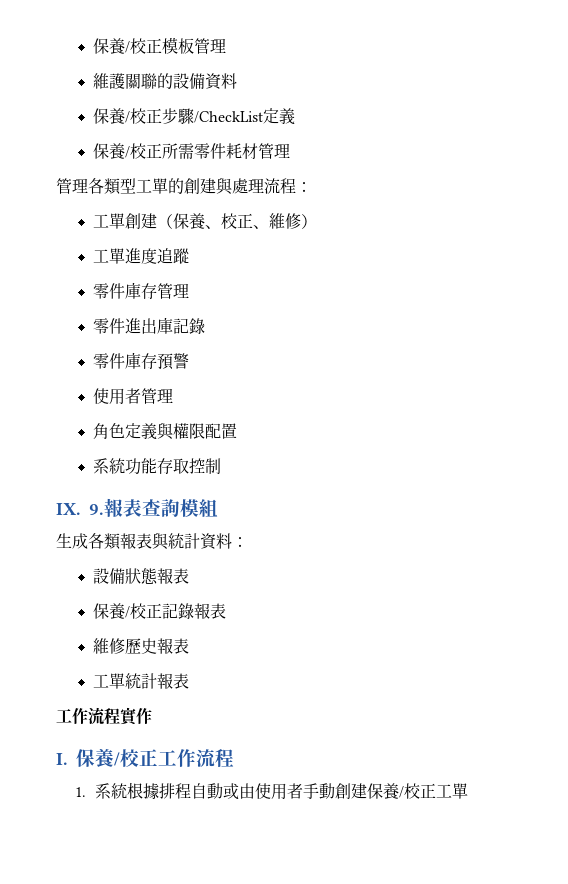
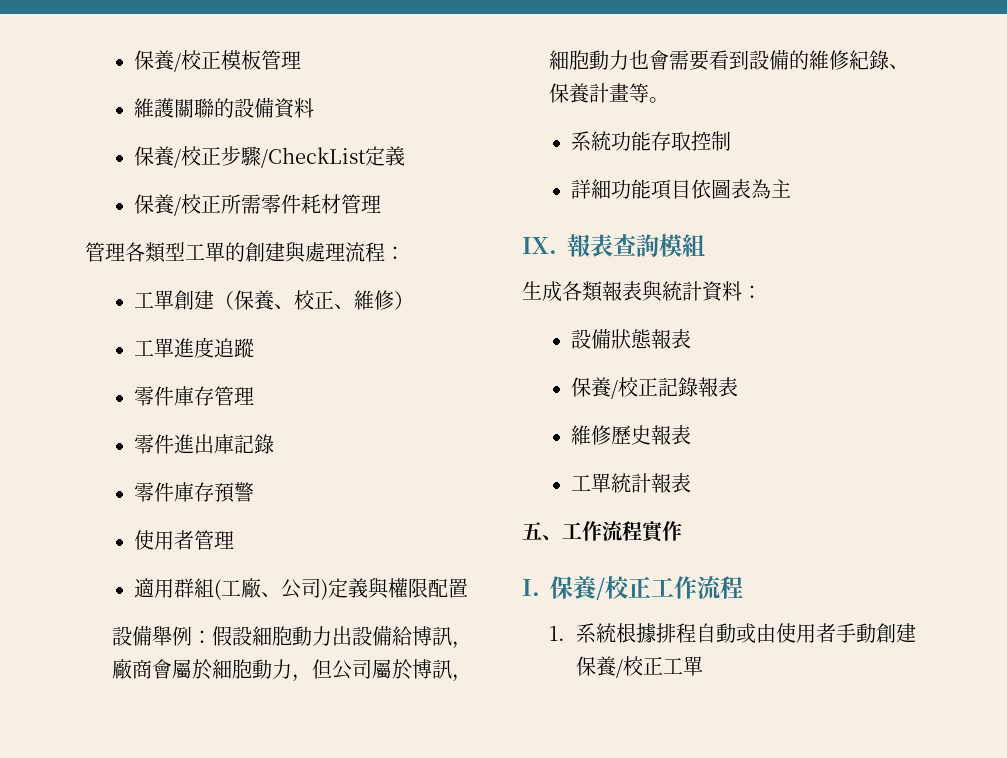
[93,423,238,440] 角色定義與權限配置 -> [134,577,469,600] [112,625,473,649] [112,659,473,682] [549,50,910,71] [549,83,670,103] 適用群組(工廠、公司)定義與權限配置 // 設備舉例：假設細胞動力出設備給博訊，廠商會屬於細胞動力，但公司屬於博訊，細胞動力也會需要看到設備的維修紀錄、保養計畫等。
(222, 466) none -> [571,179,792,200] // 詳細功能項目依圖表為主
[89,504,104,515] 9. -> (557, 245) none
(190, 681) none -> [522,522,562,541] 五、

